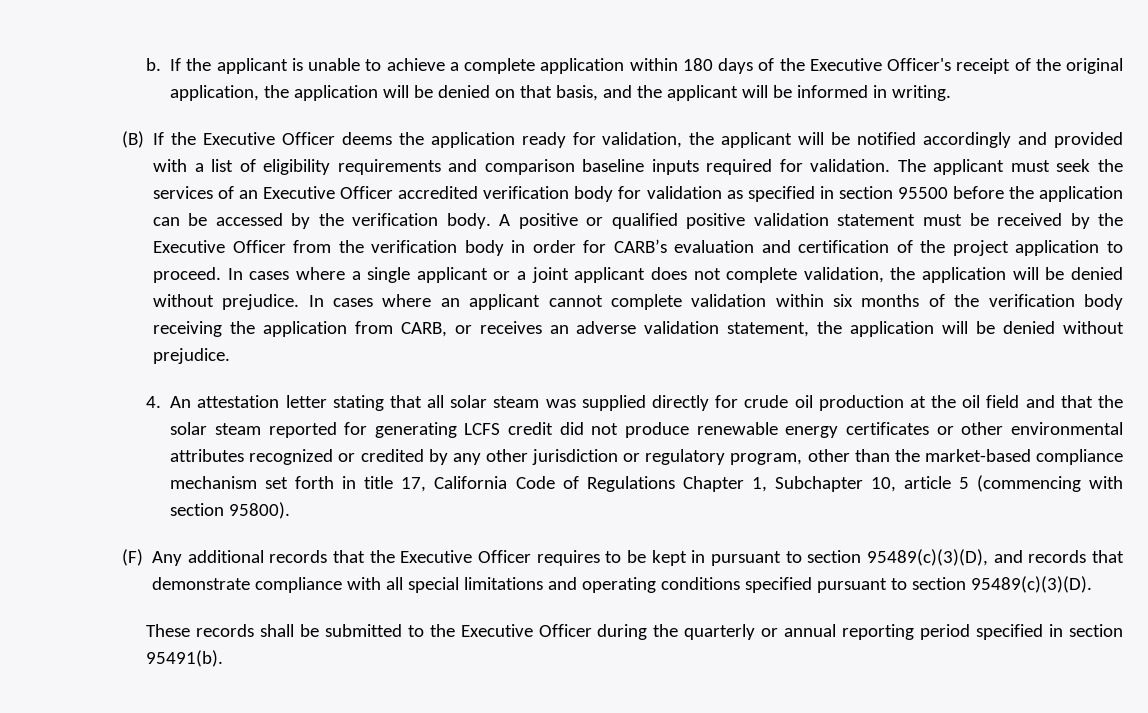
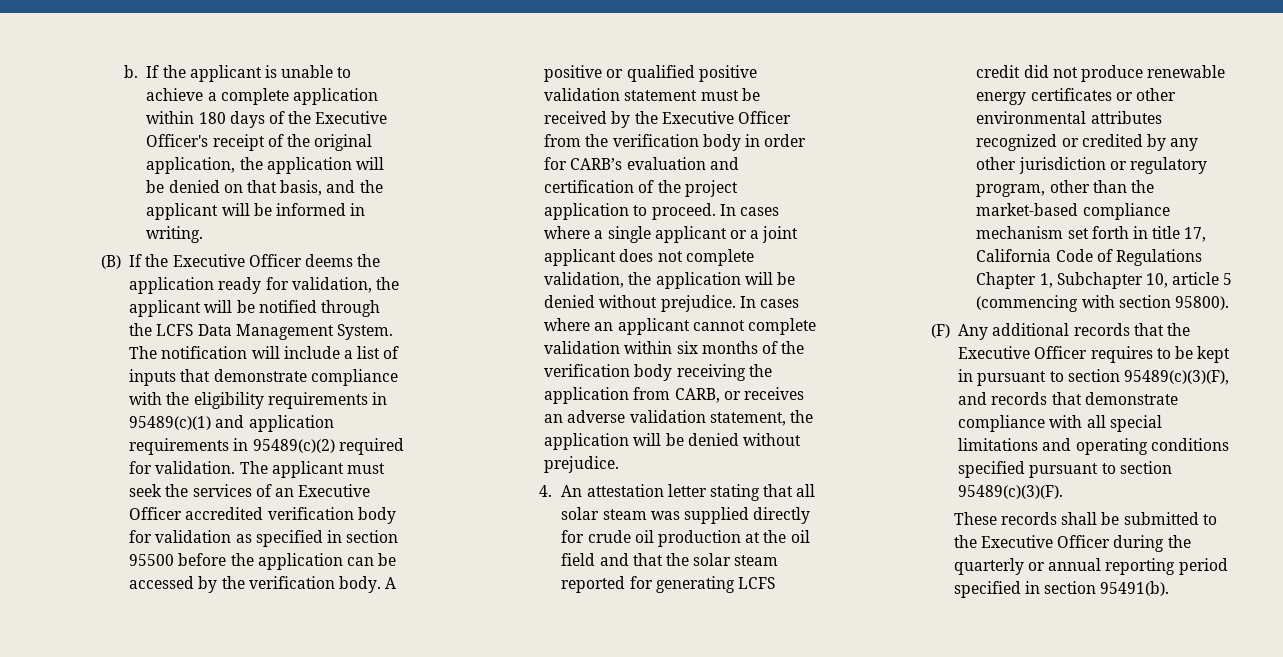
[923,132,1123,148] [152,159,699,175] accordingly and provided with a list of eligibility requirements and comparison baseline inputs -> [320,300,380,317] [129,323,393,340] [129,346,400,359] [129,369,398,386] [129,392,387,409] [129,415,334,432] [129,438,335,455] through the LCFS Data Management System. The notification will include a list of inputs that demonstrate compliance with the eligibility requirements in 95489(c)(1) and application requirements in 95489(c)(2)
[866,549,988,566] 95489(c)(3)(D), -> [1123,370,1229,385] 95489(c)(3)(F),
[970,576,1092,593] 95489(c)(3)(D). -> [958,485,1064,499] 95489(c)(3)(F).

